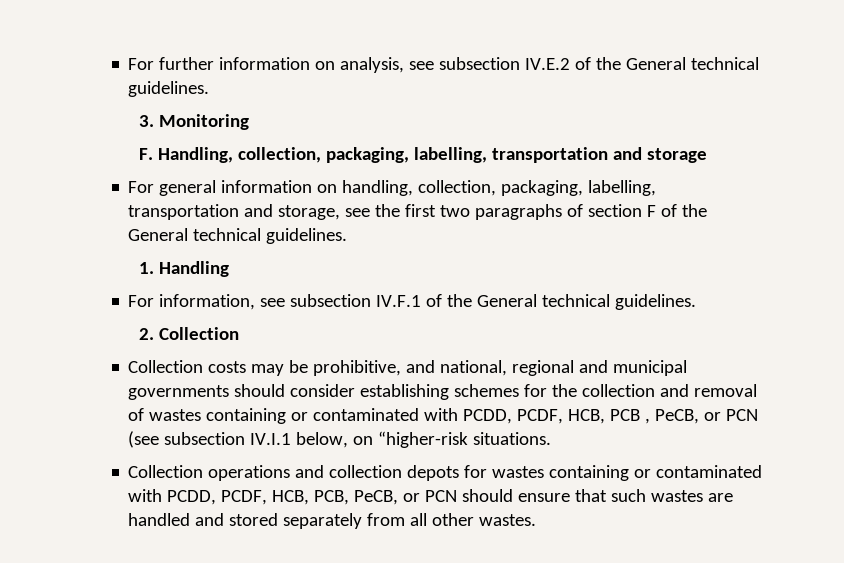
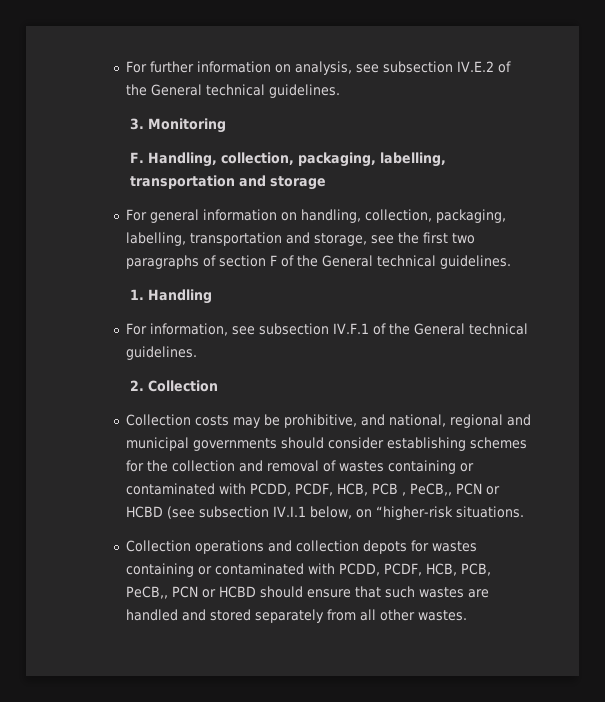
[655,409,759,424] PeCB, or PCN -> [409,483,500,496] [125,506,163,518] PeCB,, PCN or HCBD
[354,490,458,505] PeCB, or PCN -> [125,586,256,599] PeCB,, PCN or HCBD

